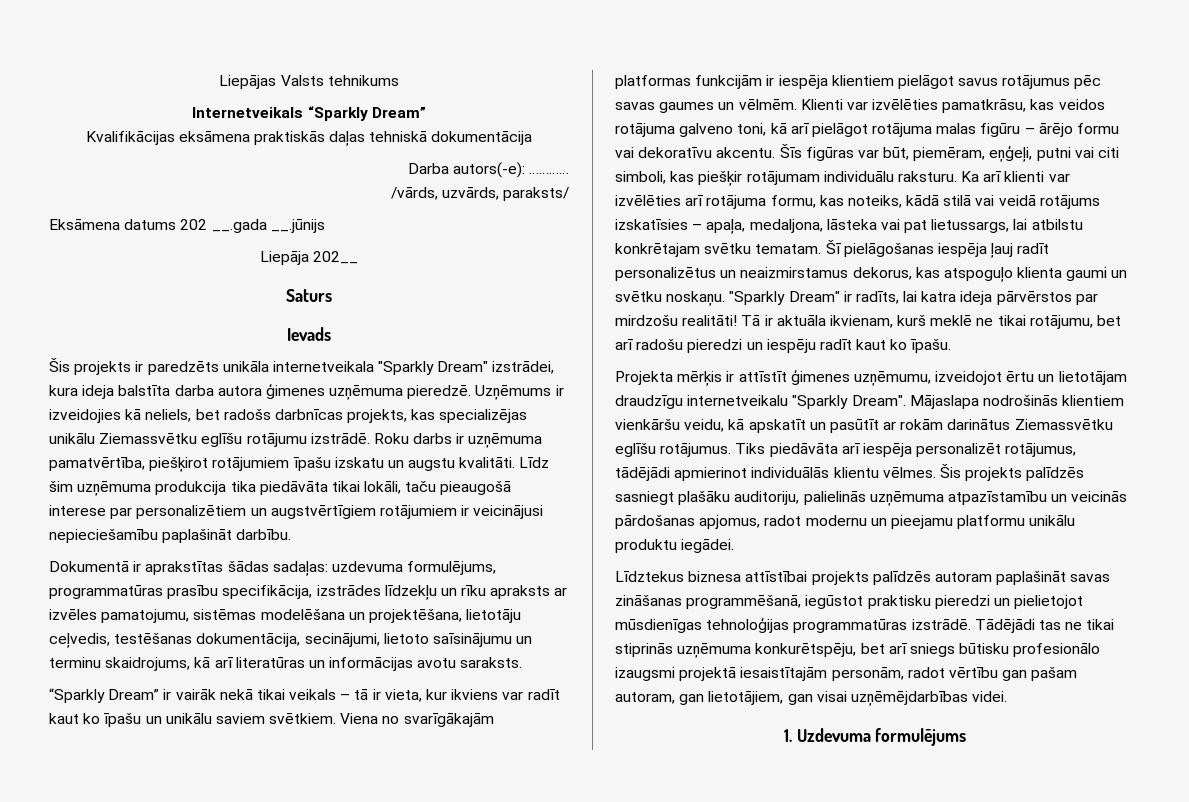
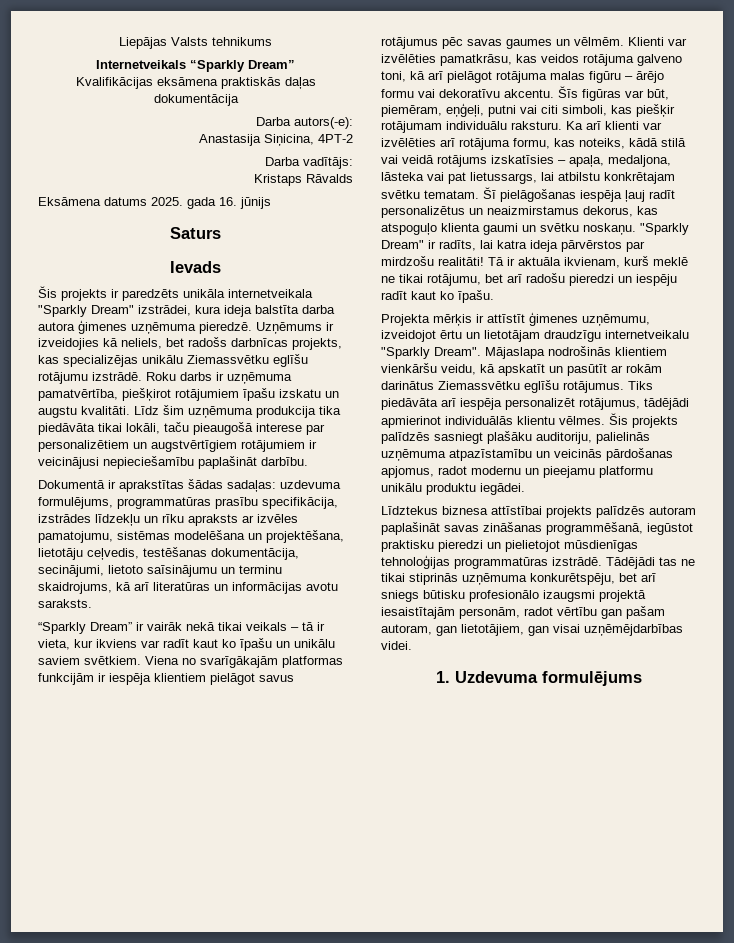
[369,131,428,142] tehniskā -> (316, 83) none
[529,172,569,174] [390,187,569,201] [49,219,325,233] [259,251,359,265] ………… // /vārds, uzvārds, paraksts/ // Eksāmena datums 202 __.gada __.jūnijs // Liepāja 202__ -> [199,134,353,146] [265,157,353,169] [254,174,353,186] [38,197,271,209] // Anastasija Siņicina, 4PT-2 // Darba vadītājs: // Kristaps Rāvalds // Eksāmena datums 2025. gada 16. jūnijs

